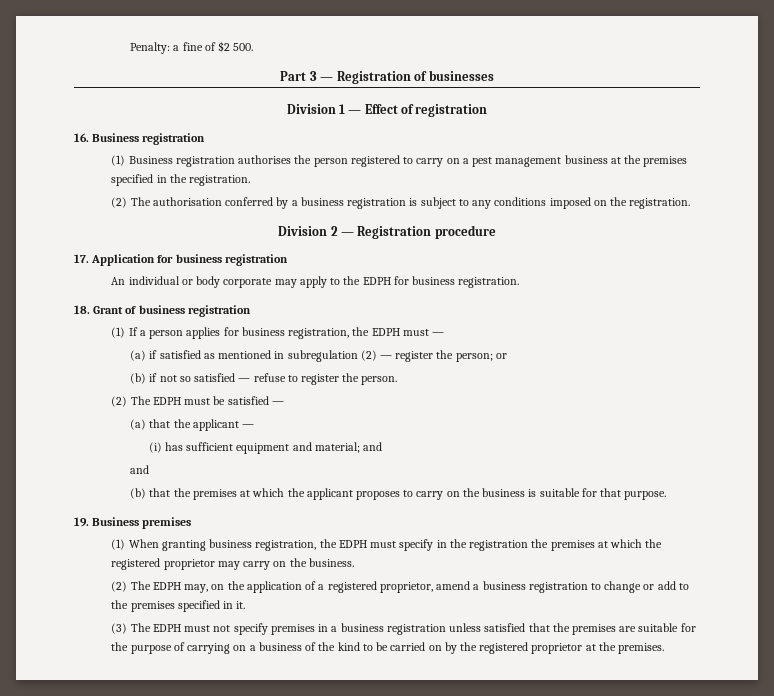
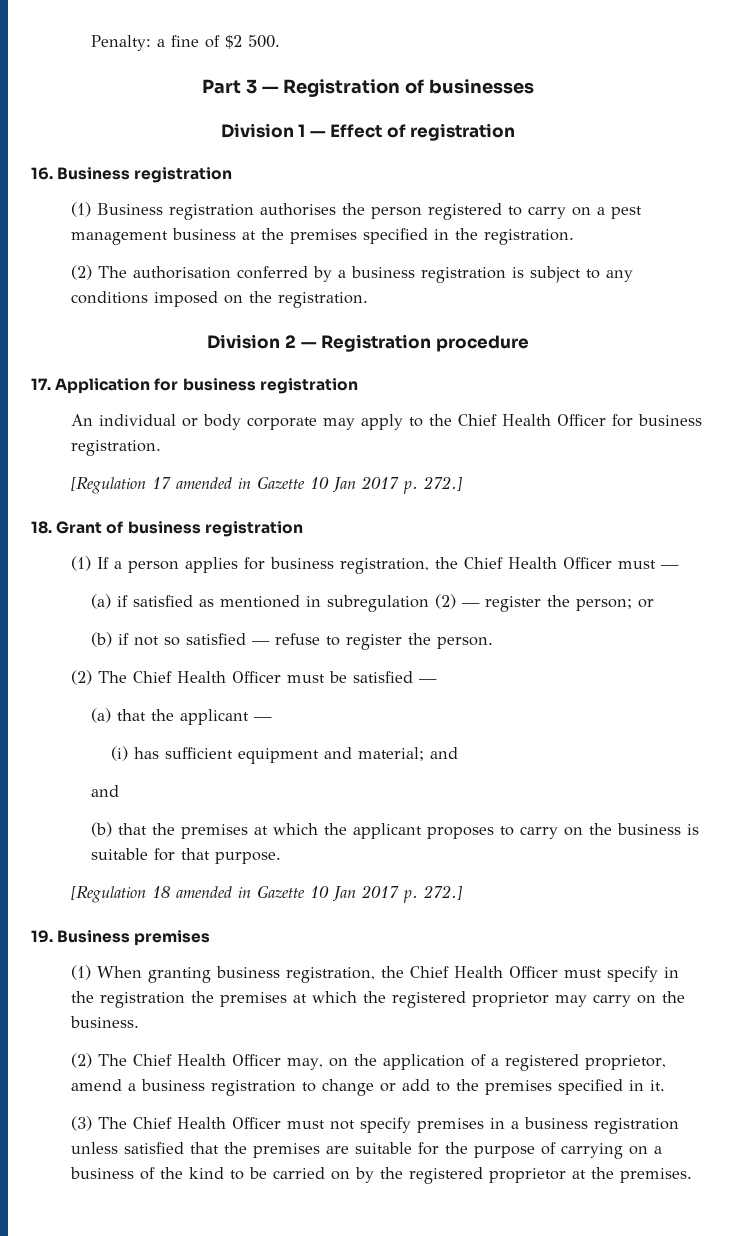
[362,277,391,285] EDPH -> [458,414,607,426] Chief Health Officer
(520, 282) none -> [71,476,464,494] // [Regulation 17 amended in Gazette 10 Jan 2017 p. 272.]
[371,328,400,336] EDPH -> [464,557,613,569] Chief Health Officer
[152,397,181,405] EDPH -> [133,671,282,683] Chief Health Officer
(667, 495) none -> [71,885,464,903] // [Regulation 18 amended in Gazette 10 Jan 2017 p. 272.]
[338,540,367,548] EDPH -> [410,966,559,978] Chief Health Officer
[152,582,181,590] EDPH -> [133,1054,282,1066] Chief Health Officer
[152,624,181,632] EDPH -> [133,1117,282,1129] Chief Health Officer

